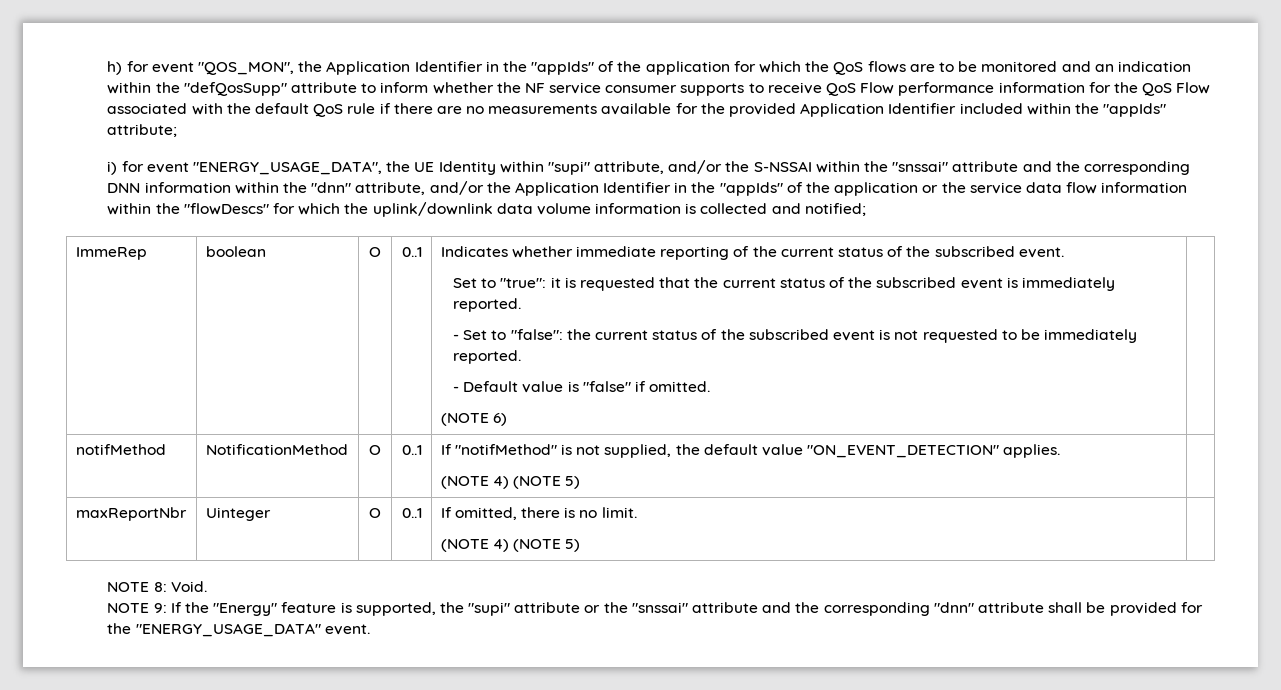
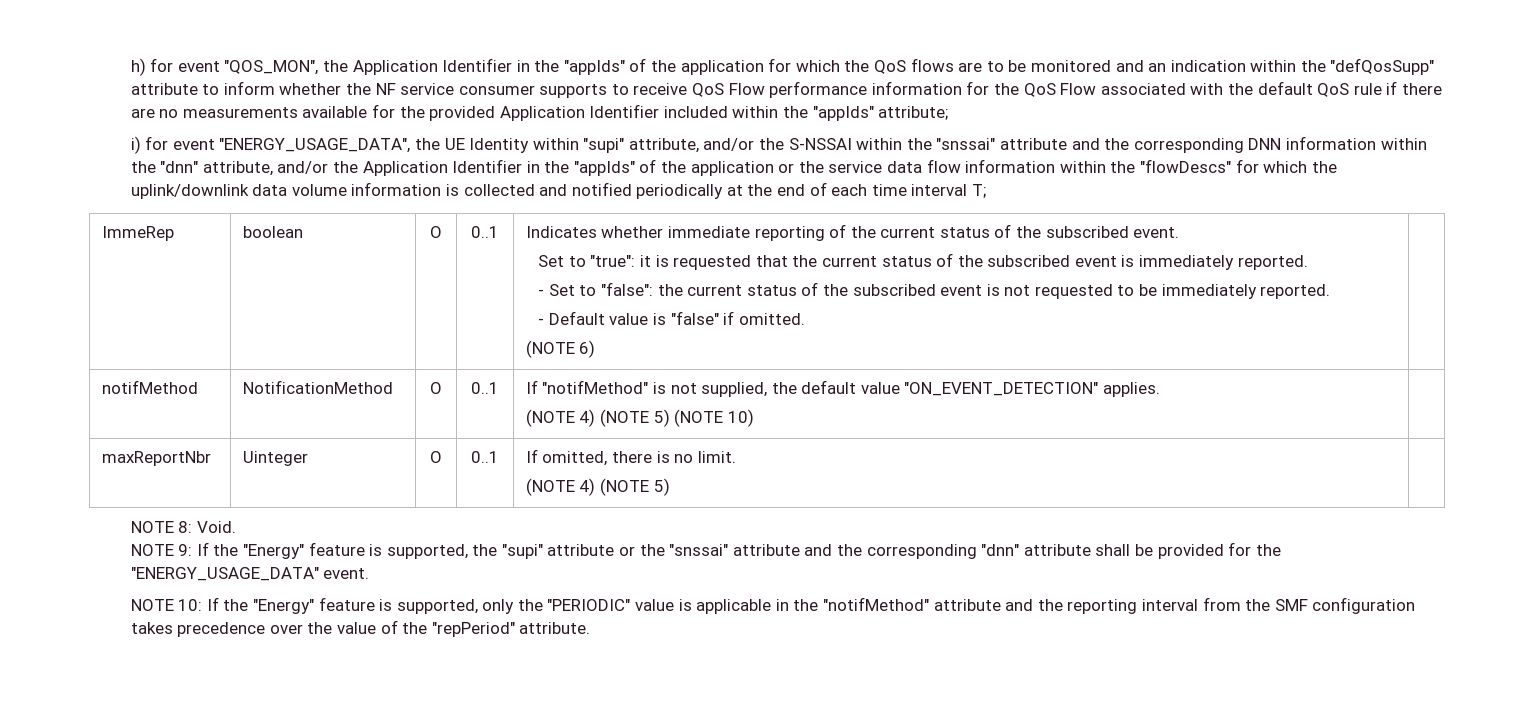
[804,203,866,216] notified; -> [571,182,986,199] notified periodically at the end of each time interval T;
(581, 482) none -> [674,409,754,427] (NOTE 10)
(370, 629) none -> [130,597,1416,614] [130,620,591,637] // NOTE 10: If the "Energy" feature is supported, only the "PERIODIC" value is applicable in the "notifMethod" attribute and the reporting interval from the SMF configuration takes precedence over the value of the "repPeriod" attribute.

